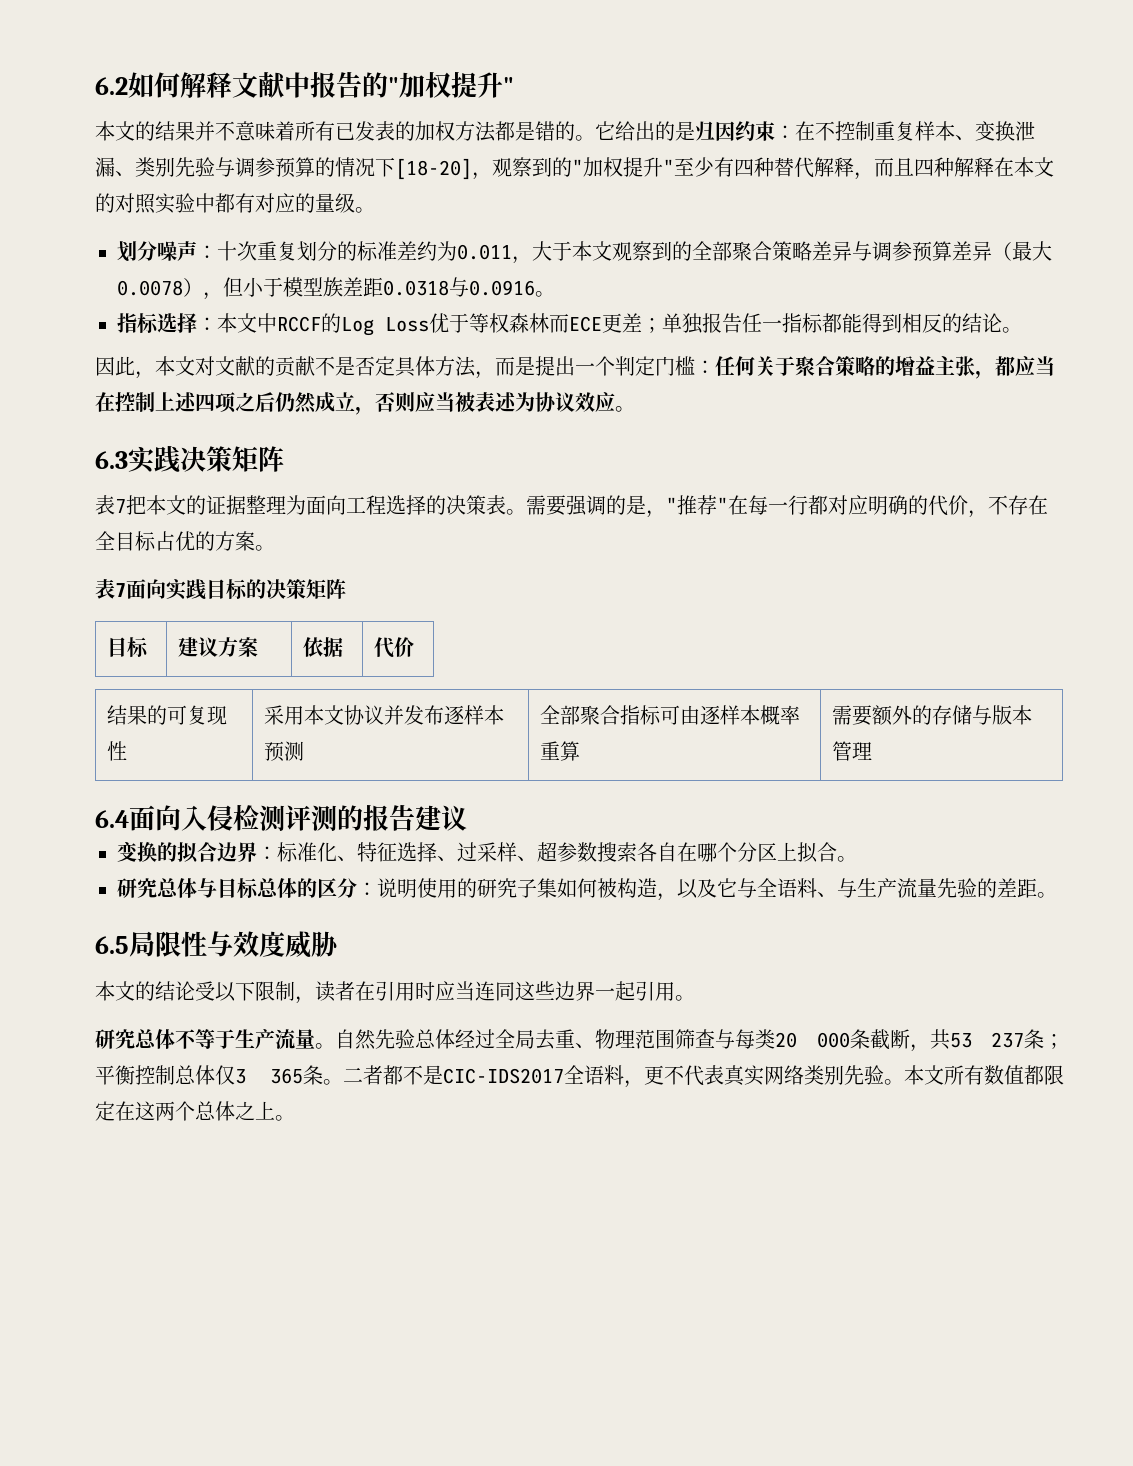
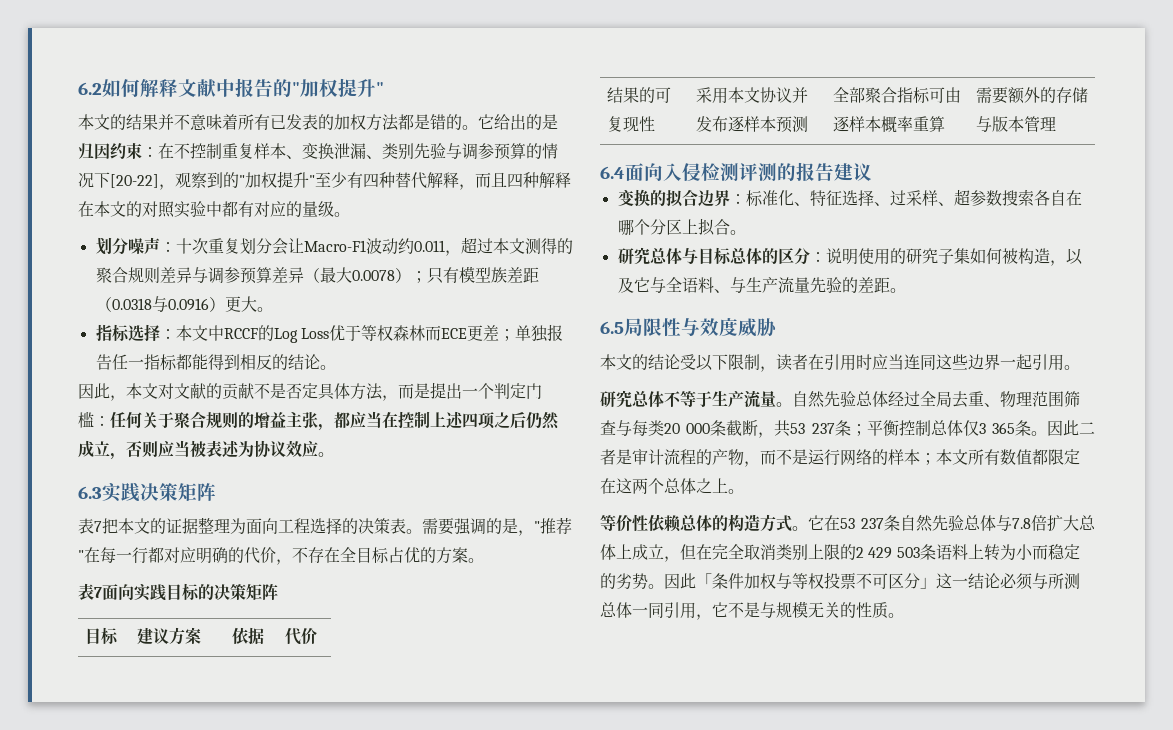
[395,158,472,180] [18-20] -> [110,174,159,188] [20-22]
[337,241,812,264] 的标准差约为0.011，大于本文观察到的全部聚合策略 -> [271,237,573,256] [95,267,160,284] 会让Macro-F1波动约0.011，超过本文测得的聚合规则
[203,277,283,300] ，但小于 -> [410,267,459,284] ；只有
(383, 287) none -> [95,297,112,312] （
(535, 288) none -> [208,296,257,312] ）更大
[835,356,875,376] 策略 -> [206,412,238,429] 规则
[343,1065,904,1088] 二者都不是CIC-IDS2017全语料，更不代表真实网络类别先验。 -> [1047,420,1095,436] [600,448,936,467] 因此二者是审计流程的产物，而不是运行网络的样本；
(295, 1118) none -> [600,514,1096,532] [600,544,1080,562] [600,572,1080,590] [600,601,904,620] // 等价性依赖总体的构造方式。它在53 237条自然先验总体与7.8倍扩大总体上成立，但在完全取消类别上限的2 429 503条语料上转为小而稳定的劣势。因此「条件加权与等权投票不可区分」这一结论必须与所测总体一同引用，它不是与规模无关的性质。

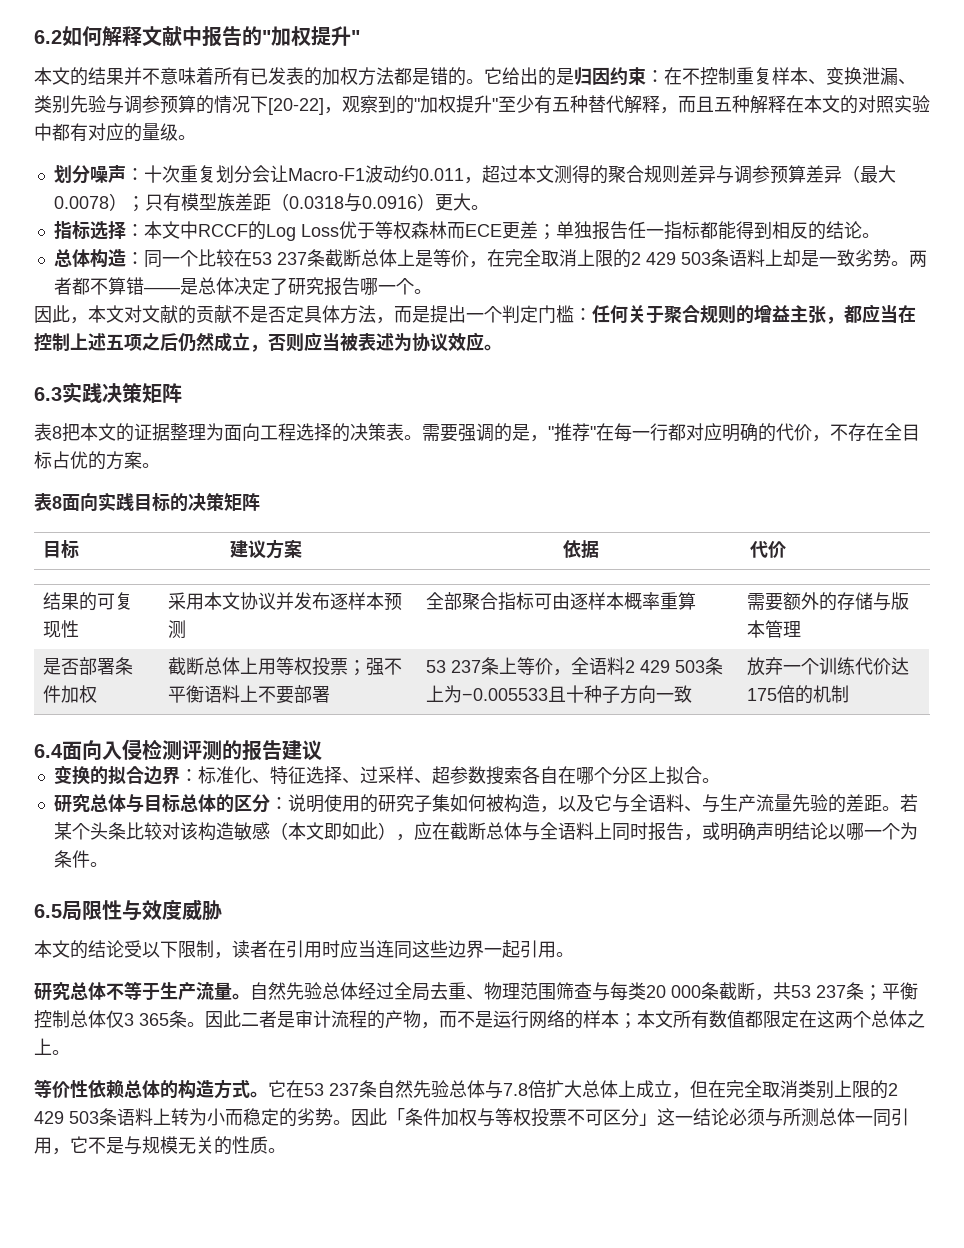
[363,173,379,188] 四 -> [552,97,570,112] 五
[507,173,523,188] 四 -> [714,97,732,112] 五
(336, 367) none -> [53,249,927,268] [53,277,432,296] // 总体构造：同一个比较在53 237条截断总体上是等价，在完全取消上限的2 429 503条语料上却是一致劣势。两者都不算错——是总体决定了研究报告哪一个。
[462,413,478,428] 四 -> [106,334,124,350] 五
[94,521,102,532] 7 -> [52,426,62,439] 8
[94,587,102,598] 7 -> [52,496,62,509] 8
(1056, 123) none -> [43,657,134,675] [43,685,98,703] [168,657,403,676] [168,685,331,704] [426,657,724,676] [426,685,693,704] [747,657,910,676] [747,685,850,704] // 是否部署条件加权 | 截断总体上用等权投票；强不平衡语料上不要部署 | 53 237条上等价，全语料2 429 503条上为−0.005533且十种子方向一致 | 放弃一个训练代价达175倍的机制
(906, 290) none -> [899,794,918,812] [53,822,918,841] [53,850,108,868] 若某个头条比较对该构造敏感（本文即如此），应在截断总体与全语料上同时报告，或明确声明结论以哪一个为条件。

